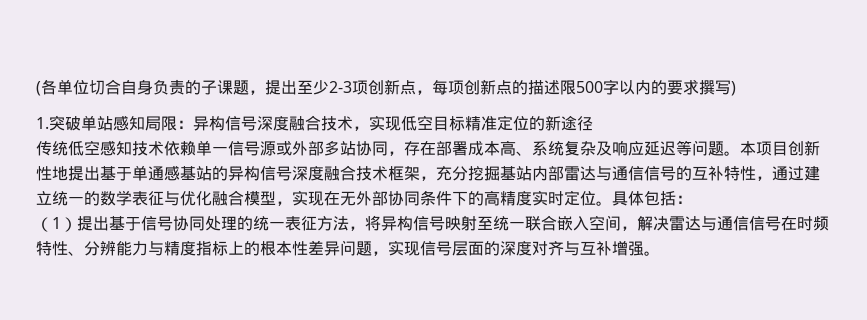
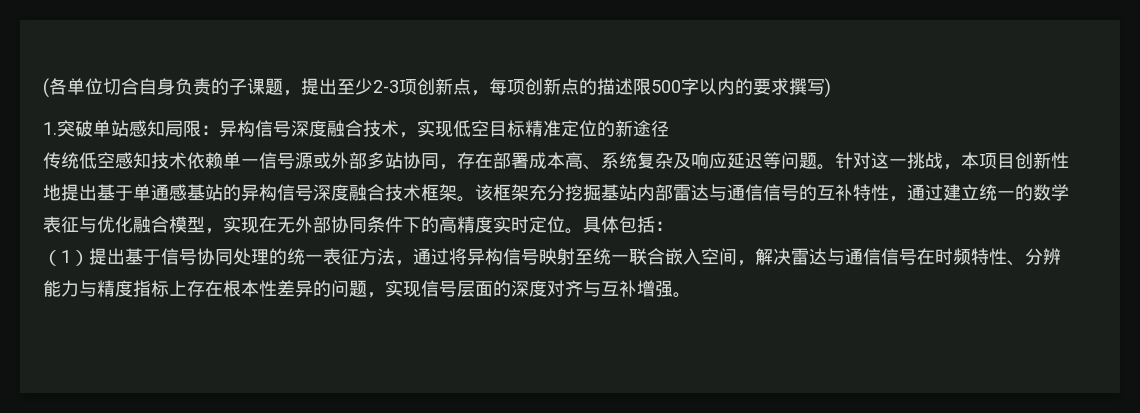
(740, 153) none -> [835,152,961,170] 针对这一挑战，
[420,176,436,181] ， -> [457,184,529,202] 。该框架
(365, 228) none -> [413,248,449,265] 通过
[244,241,260,256] 的 -> [187,280,223,297] 存在
(340, 248) none -> [313,280,331,297] 的

